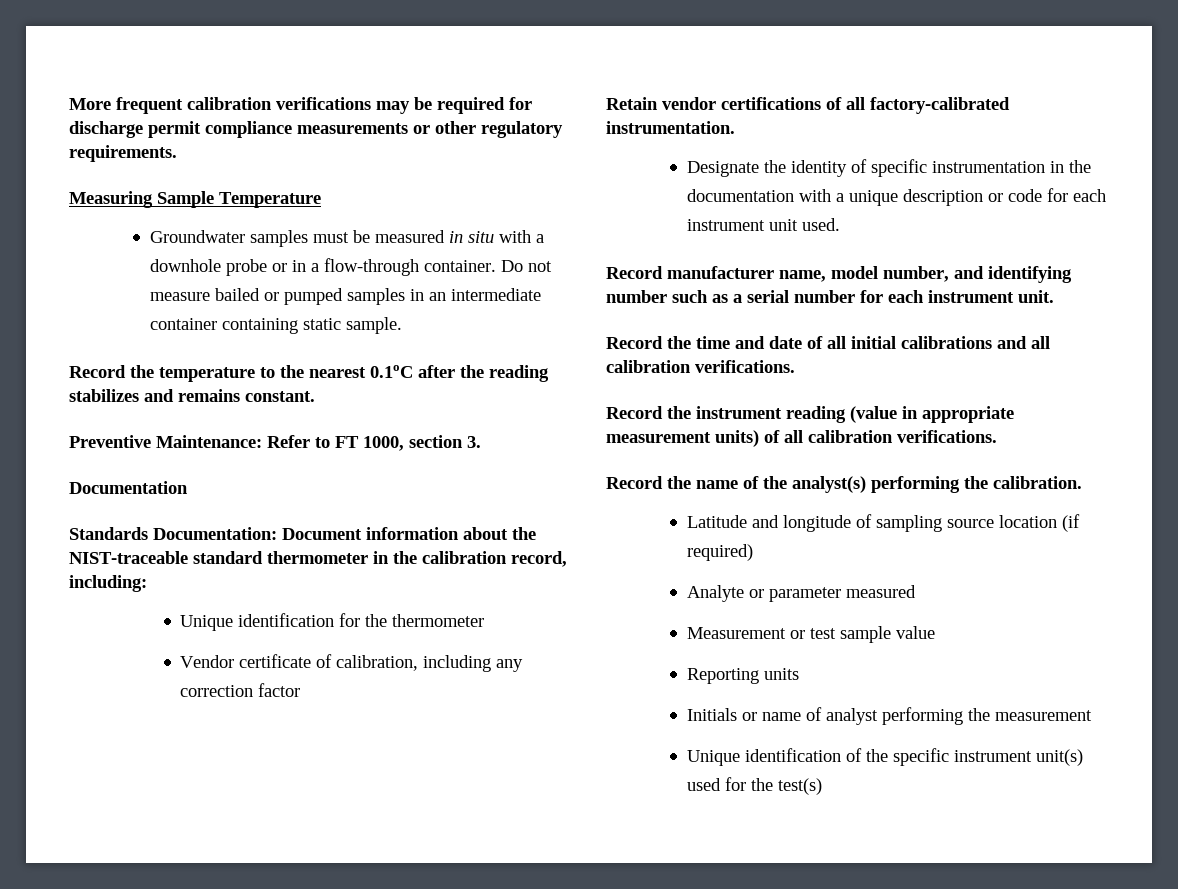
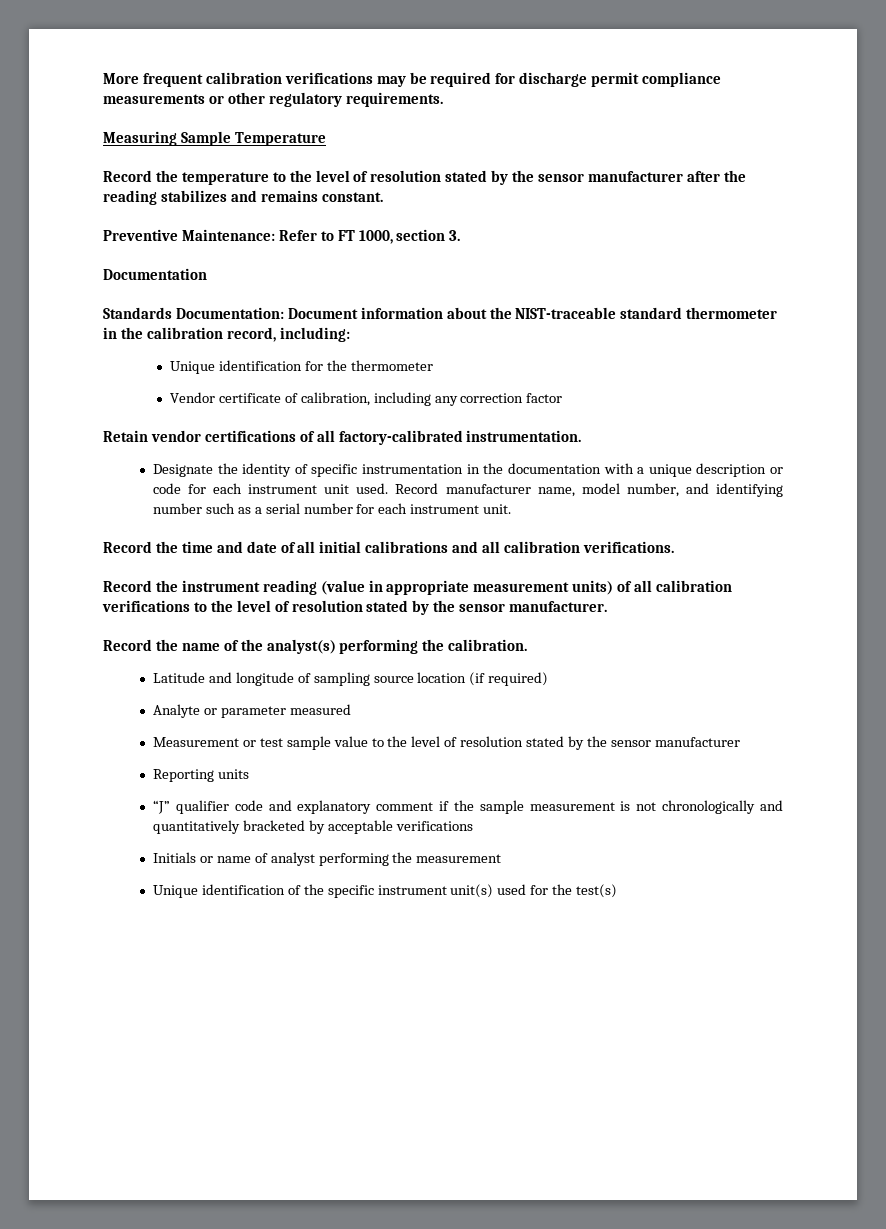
[150,230,545,247] [150,258,553,276] [150,288,542,305] [150,317,403,334] // Groundwater samples must be measured in situ with a downhole probe or in a flow-through container. Do not measure bailed or pumped samples in an intermediate container containing static sample. -> (326, 139) none
[309,365,413,378] nearest 0.1oC -> [315,170,683,185] level of resolution stated by the sensor manufacturer
(841, 224) // -> (389, 488) none
[897,430,997,443] verifications. -> [102,600,608,615] verifications to the level of resolution stated by the sensor manufacturer.
[687,668,800,684] // Reporting units -> [371,736,740,750] [152,769,249,782] [152,800,783,814] [152,820,473,834] to the level of resolution stated by the sensor manufacturer // Reporting units // “J” qualifier code and explanatory comment if the sample measurement is not chronologically and quantitatively bracketed by acceptable verifications

